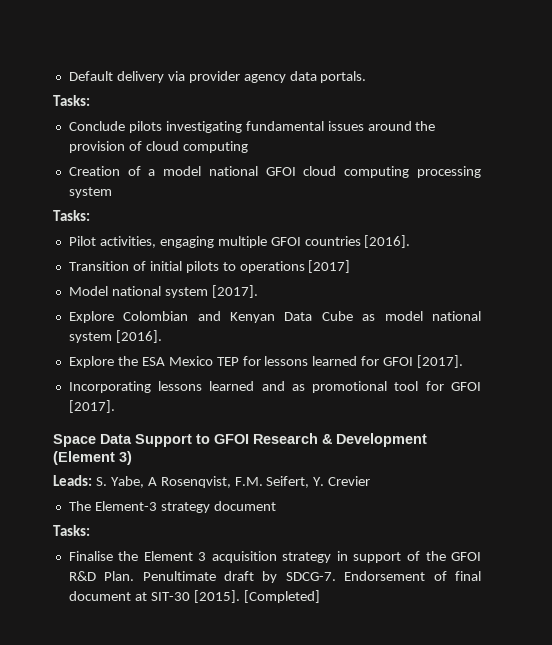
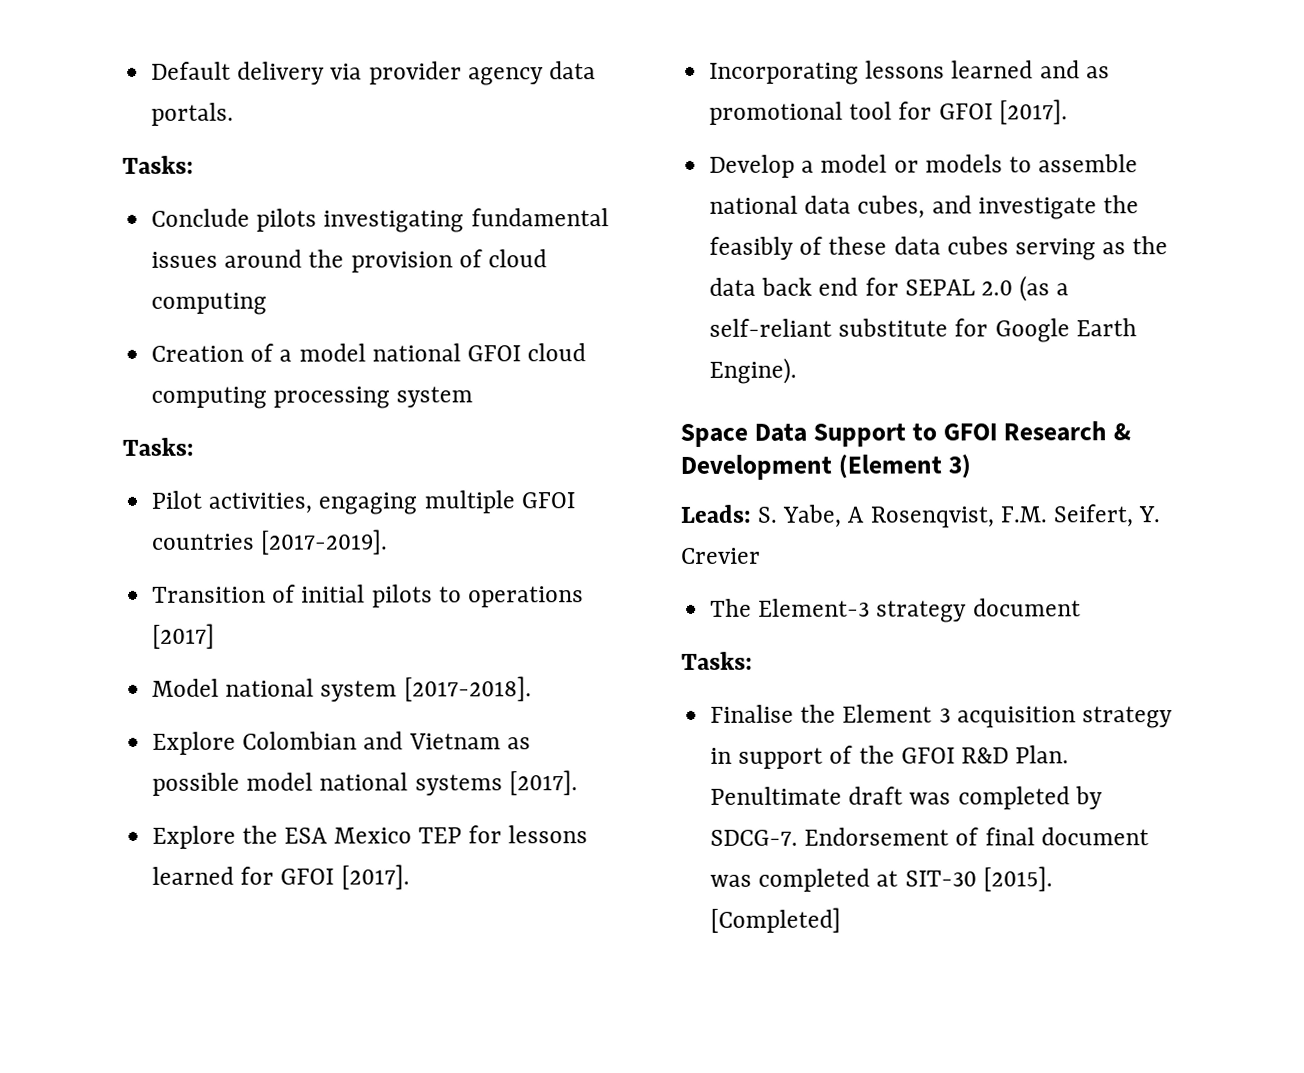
[364,235,411,248] [2016]. -> [260,529,389,555] [2017-2019].
[211,285,258,298] [2017]. -> [403,676,532,702] [2017-2018].
[230,311,482,323] [68,330,162,343] Kenyan Data Cube as model national system [2016]. -> [408,733,531,750] [152,770,578,796] Vietnam as possible model national systems [2017].
(115, 406) none -> [709,154,1139,178] [709,195,1139,220] [709,236,1169,261] [709,275,1070,302] [709,318,1137,343] [709,357,798,384] // Develop a model or models to assemble national data cubes, and investigate the feasibly of these data cubes serving as the data back end for SEPAL 2.0 (as a self-reliant substitute for Google Earth Engine).
(255, 576) none -> [909,786,1070,810] was completed
(131, 596) none -> [710,868,871,892] was completed

